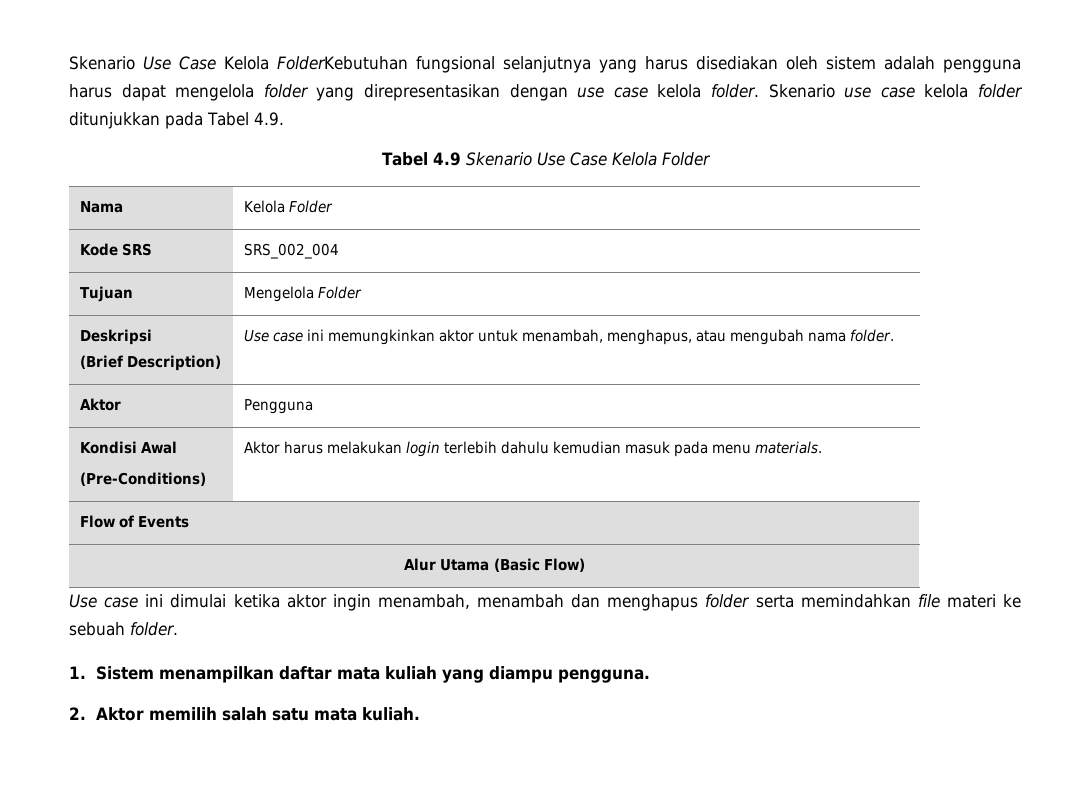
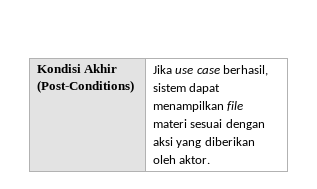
[69,56,1021,73] [69,84,1024,101] [69,112,284,129] [381,152,711,166] [79,201,123,213] [243,200,333,213] [79,243,152,256] [243,243,339,259] [79,286,133,302] [243,286,362,302] [79,329,152,345] [79,355,221,371] [243,329,895,345] [79,398,121,411] [243,399,313,414] [79,441,177,454] [79,472,206,486] [243,441,823,457] [79,515,189,528] [404,558,585,572] [69,594,1021,611] [69,622,178,636] [69,666,651,683] [69,707,421,721] Skenario Use Case Kelola FolderKebutuhan fungsional selanjutnya yang harus disediakan oleh sistem adalah pengguna harus dapat mengelola folder yang direpresentasikan dengan use case kelola folder. Skenario use case kelola folder ditunjukkan pada Tabel 4.9. // Tabel 4.9 Skenario Use Case Kelola Folder // Nama | Kelola Folder // Kode SRS | SRS_002_004 // Tujuan | Mengelola Folder // Deskripsi // (Brief Description) | Use case ini memungkinkan aktor untuk menambah, menghapus, atau mengubah nama folder. // Aktor | Pengguna // Kondisi Awal // (Pre-Conditions) | Aktor harus melakukan login terlebih dahulu kemudian masuk pada menu materials. // Flow of Events // Alur Utama (Basic Flow) // Use case ini dimulai ketika aktor ingin menambah, menambah dan menghapus folder serta memindahkan file materi ke sebuah folder. // 1. Sistem menampilkan daftar mata kuliah yang diampu pengguna. // 2. Aktor memilih salah satu mata kuliah. -> [36,64,118,73] [36,80,134,93] [152,65,269,76] [152,83,221,94] [152,101,244,112] [152,119,265,130] [152,137,255,148] [152,155,211,164] Kondisi Akhir (Post-Conditions) | Jika use case berhasil, sistem dapat menampilkan file materi sesuai dengan aksi yang diberikan oleh aktor.

